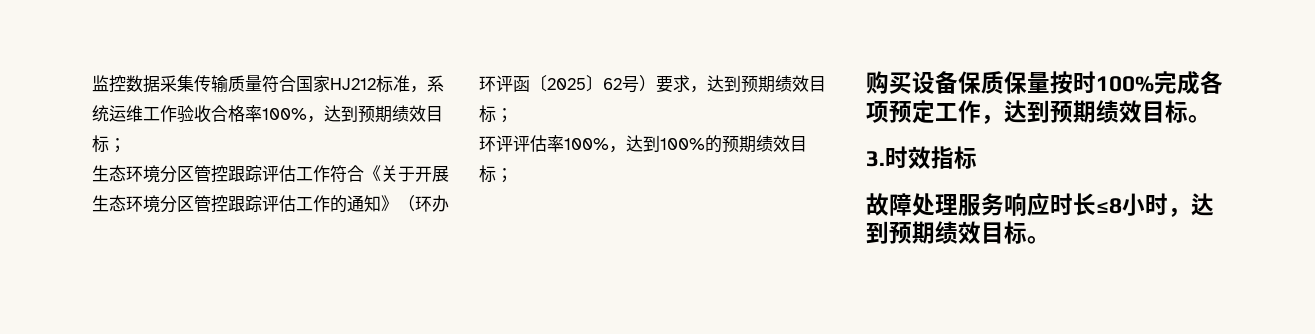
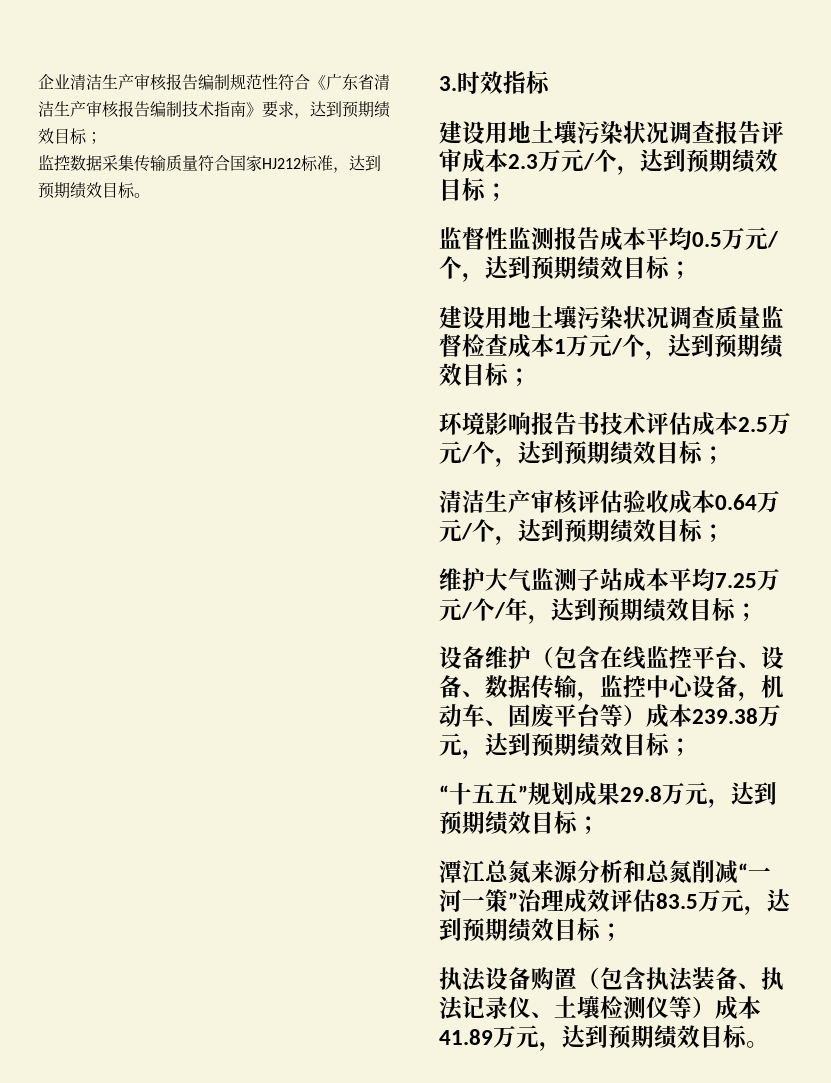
(92, 83) none -> [38,73,390,91] [38,100,390,119] [38,128,102,145] 企业清洁生产审核报告编制规范性符合《广东省清洁生产审核报告编制技术指南》要求，达到预期绩效目标； //
[427,75,444,92] [92,105,443,123] [92,135,126,153] [92,165,449,183] [92,195,449,213] [479,75,826,93] [479,105,513,123] [479,135,807,153] [479,165,513,183] [866,71,1223,95] [866,100,1004,124] 系统运维工作验收合格率100%，达到预期绩效目标； // 生态环境分区管控跟踪评估工作符合《关于开展生态环境分区管控跟踪评估工作的通知》（环办环评函〔2025〕62号）要求，达到预期绩效目标； // 环评评估率100%，达到100%的预期绩效目标； // 购买设备保质保量按时100%完成各项预定工作， -> (349, 170) none
[866,192,1168,217] 故障处理服务响应时长≤8小时 -> [439,120,784,144] [439,149,778,175] [439,178,508,201] [439,227,779,251] [439,256,692,282] [439,305,784,329] [439,334,783,360] [439,363,531,386] [439,412,791,436] [439,441,725,467] [439,490,780,515] [439,519,725,545] [439,568,780,592] [439,597,758,624] [439,646,784,670] [439,675,784,701] [439,704,781,728] [439,733,692,759] [439,782,777,808] [439,811,600,835] [439,860,771,884] [439,889,790,915] [439,918,623,942] [439,967,784,992] [439,996,761,1021] [439,1025,539,1048] 建设用地土壤污染状况调查报告评审成本2.3万元/个，达到预期绩效目标； // 监督性监测报告成本平均0.5万元/个，达到预期绩效目标； // 建设用地土壤污染状况调查质量监督检查成本1万元/个，达到预期绩效目标； // 环境影响报告书技术评估成本2.5万元/个，达到预期绩效目标； // 清洁生产审核评估验收成本0.64万元/个，达到预期绩效目标； // 维护大气监测子站成本平均7.25万元/个/年，达到预期绩效目标； // 设备维护（包含在线监控平台、设备、数据传输，监控中心设备，机动车、固废平台等）成本239.38万元，达到预期绩效目标； // “十五五”规划成果29.8万元，达到预期绩效目标； // 潭江总氮来源分析和总氮削减“一河一策”治理成效评估83.5万元，达到预期绩效目标； // 执法设备购置（包含执法装备、执法记录仪、土壤检测仪等）成本41.89万元

